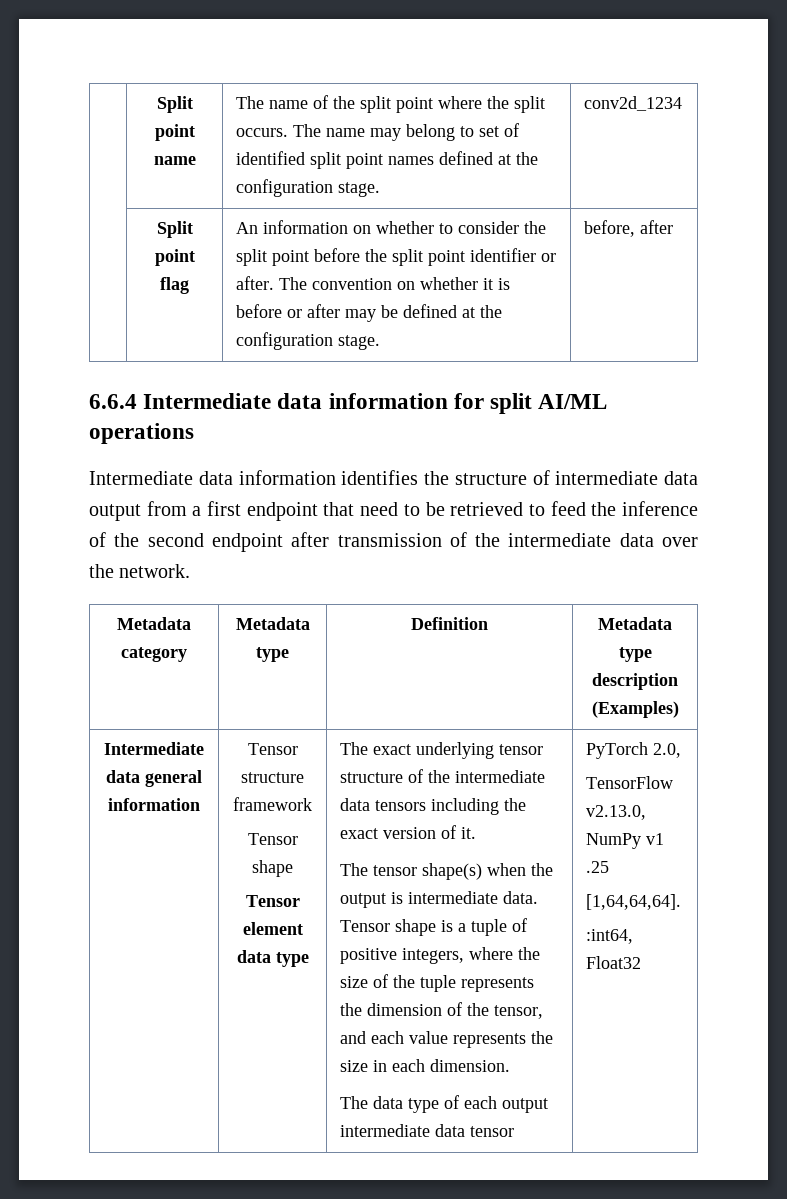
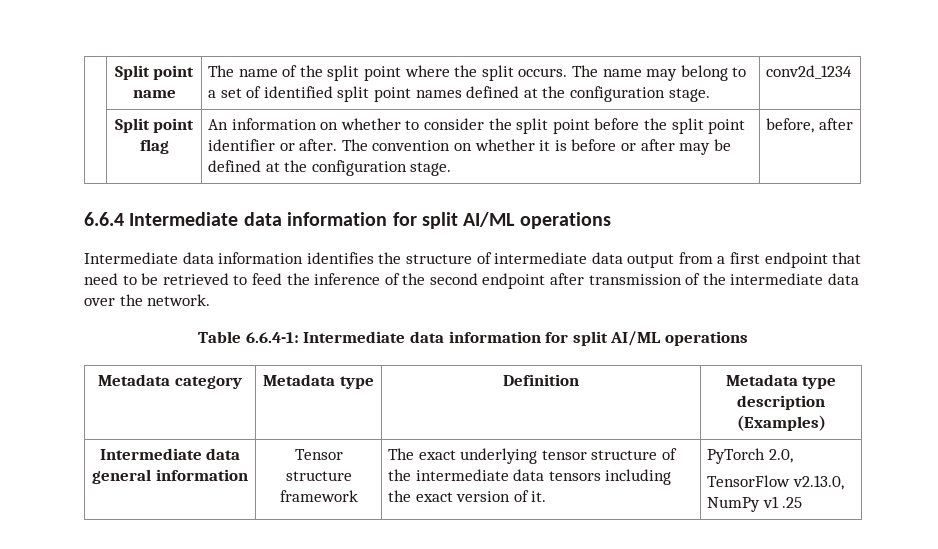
(474, 131) none -> [208,90,217,98] a
(191, 571) none -> [198,331,748,346] // Table 6.6.4-1: Intermediate data information for split AI/ML operations
[247,833,298,845] [252,860,293,877] [245,895,300,907] [242,922,303,935] [236,950,309,967] // Tensor shape // Tensor element data type -> (358, 496) none
[339,863,553,880] [339,891,538,908] [339,918,527,936] [339,947,540,964] [339,974,534,992] [339,1002,543,1019] [339,1031,553,1048] [339,1059,510,1072] [339,1095,548,1113] [339,1124,514,1137] // The tensor shape(s) when the output is intermediate data. Tensor shape is a tuple of positive integers, where the size of the tuple represents the dimension of the tensor, and each value represents the size in each dimension. // The data type of each output intermediate data tensor -> (547, 496) none
[585,894,681,910] [585,929,633,944] [585,956,641,969] // [1,64,64,64]. // :int64, Float32 -> (803, 502) none

